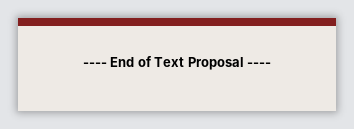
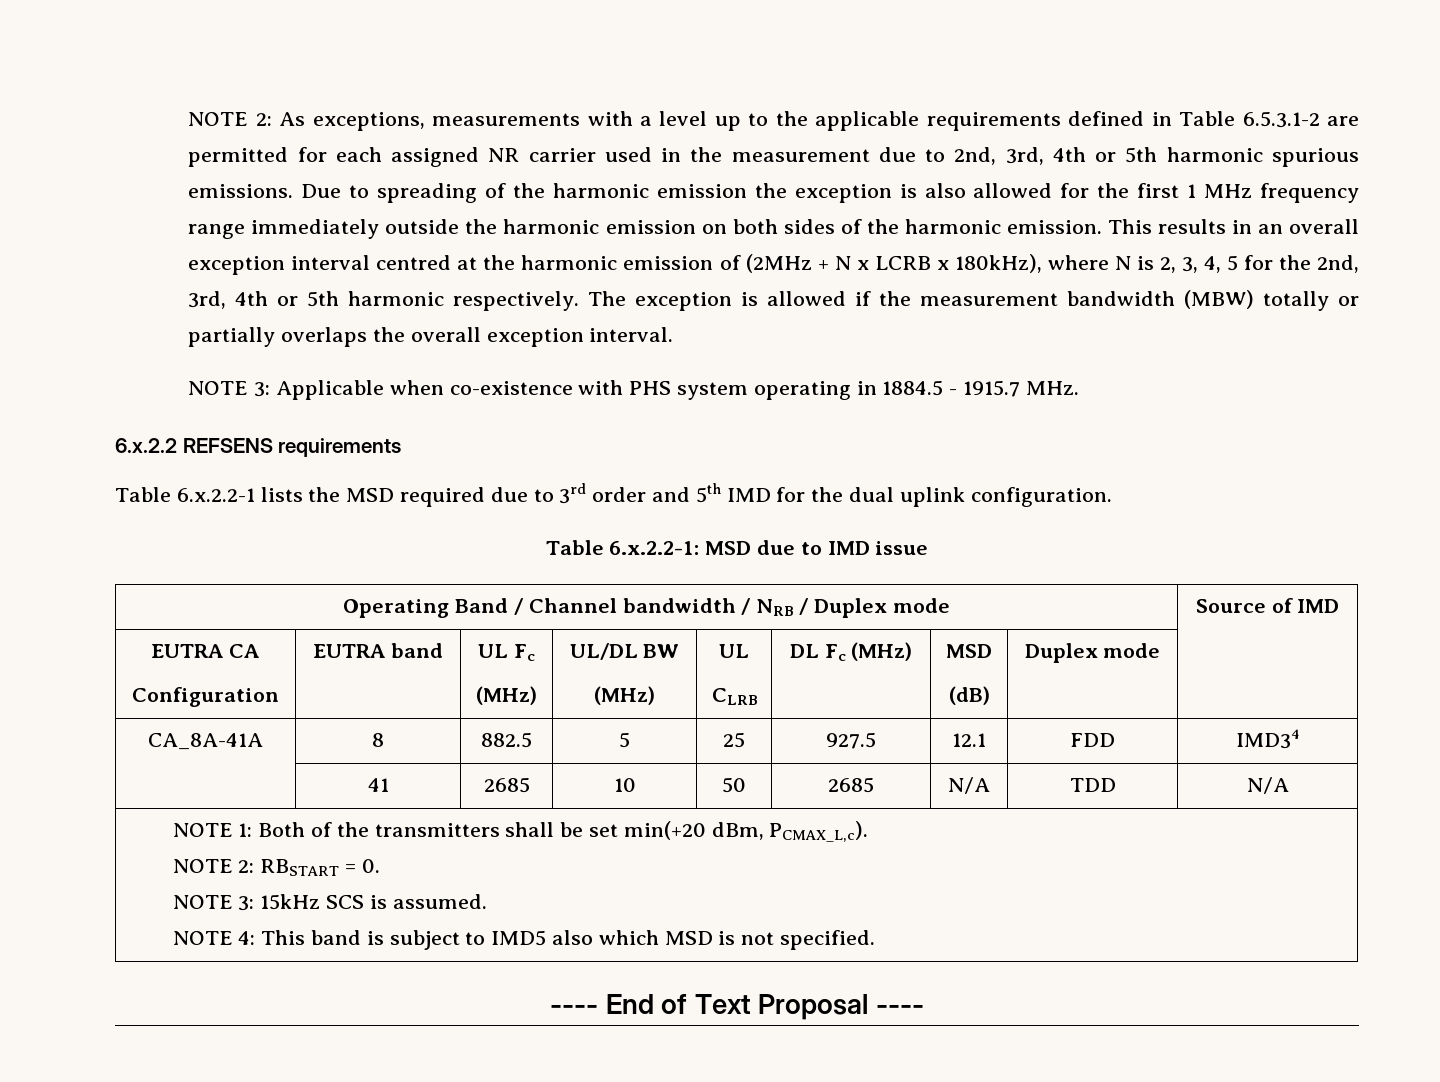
(82, 64) none -> [188,111,1359,131] [188,147,1360,167] [188,183,1359,203] [188,219,1359,239] [188,254,1360,275] [188,290,1359,311] [188,327,674,347] [188,380,1079,400] [115,438,402,457] [115,483,1112,507] [545,540,929,555] [343,598,950,618] [1195,598,1340,613] [150,644,261,658] [132,687,279,707] [312,643,444,658] [478,644,535,661] [476,686,537,705] [569,643,680,660] [594,686,655,705] [718,644,749,658] [711,688,757,705] [789,642,913,661] [945,644,992,658] [948,686,990,705] [1024,643,1161,663] [148,733,263,750] [372,733,384,747] [481,732,532,748] [619,732,630,748] [722,732,745,748] [826,732,877,749] [951,733,986,747] [1070,733,1115,747] [1235,729,1300,749] [367,778,389,792] [483,777,530,793] [613,778,636,792] [721,777,746,793] [827,777,874,793] [947,777,990,794] [1069,778,1116,792] [1246,777,1289,794] [172,821,869,842] [172,859,380,876] [172,894,487,911] [172,930,876,950] NOTE 2: As exceptions, measurements with a level up to the applicable requirements defined in Table 6.5.3.1-2 are permitted for each assigned NR carrier used in the measurement due to 2nd, 3rd, 4th or 5th harmonic spurious emissions. Due to spreading of the harmonic emission the exception is also allowed for the first 1 MHz frequency range immediately outside the harmonic emission on both sides of the harmonic emission. This results in an overall exception interval centred at the harmonic emission of (2MHz + N x LCRB x 180kHz), where N is 2, 3, 4, 5 for the 2nd, 3rd, 4th or 5th harmonic respectively. The exception is allowed if the measurement bandwidth (MBW) totally or partially overlaps the overall exception interval. // NOTE 3: Applicable when co-existence with PHS system operating in 1884.5 - 1915.7 MHz. // 6.x.2.2 REFSENS requirements // Table 6.x.2.2-1 lists the MSD required due to 3rd order and 5th IMD for the dual uplink configuration. // Table 6.x.2.2-1: MSD due to IMD issue // Operating Band / Channel bandwidth / NRB / Duplex mode | Source of IMD // EUTRA CA // Configuration | EUTRA band | UL Fc // (MHz) | UL/DL BW // (MHz) | UL // CLRB | DL Fc (MHz) | MSD // (dB) | Duplex mode | // CA_8A-41A | 8 | 882.5 | 5 | 25 | 927.5 | 12.1 | FDD | IMD34 // | 41 | 2685 | 10 | 50 | 2685 | N/A | TDD | N/A // NOTE 1: Both of the transmitters shall be set min(+20 dBm, PCMAX_L,c). // NOTE 2: RBSTART = 0. // NOTE 3: 15kHz SCS is assumed. // NOTE 4: This band is subject to IMD5 also which MSD is not specified. //

